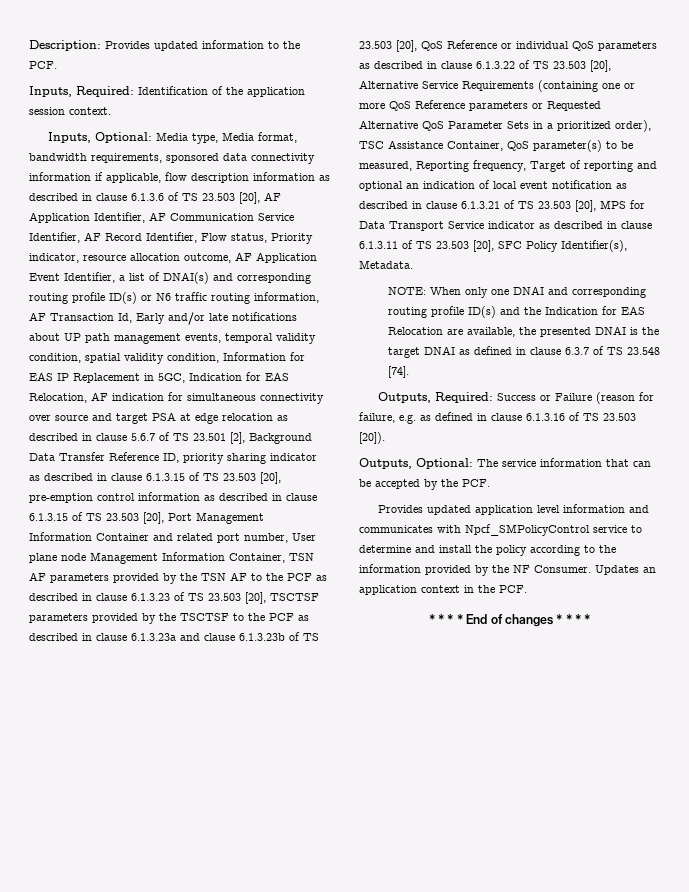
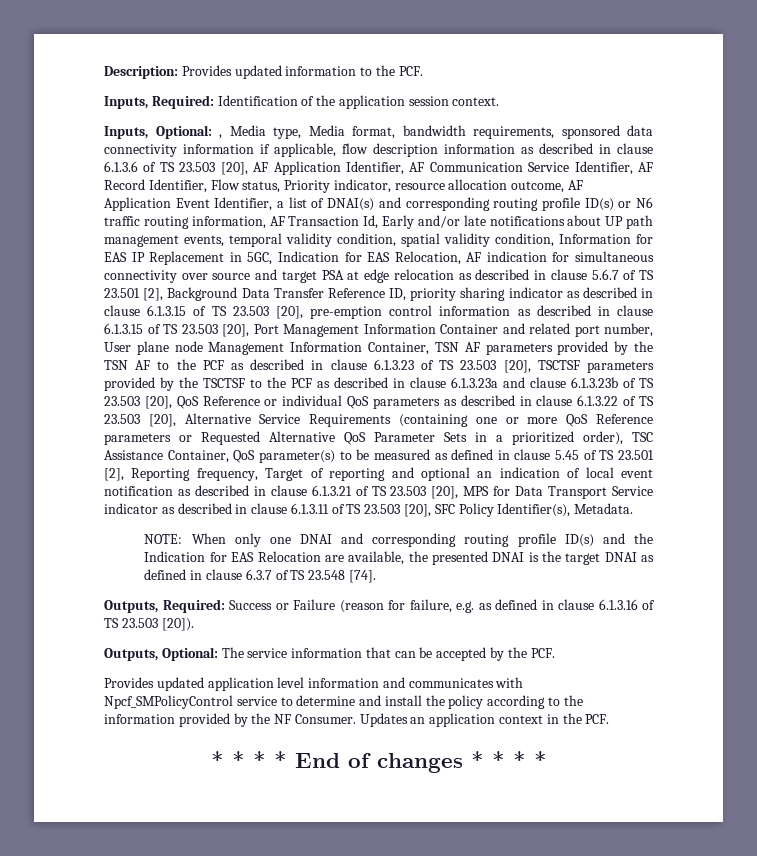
(152, 137) none -> [219,134,222,139] ,
[359,161,412,171] measured, -> [373,449,654,460] [104,468,124,481] measured as defined in clause 5.45 of TS 23.501 [2],

